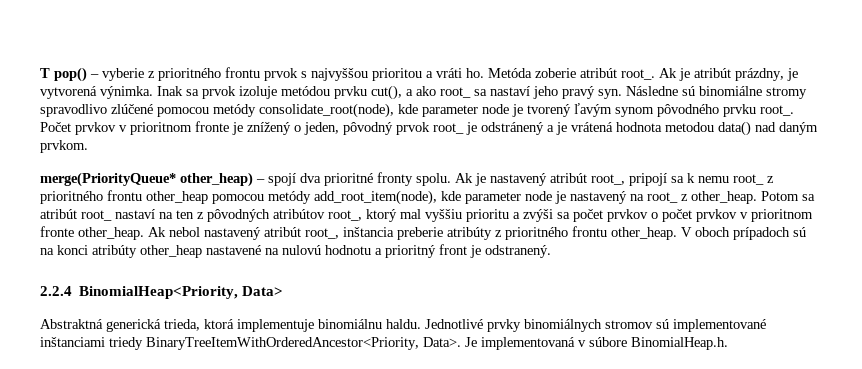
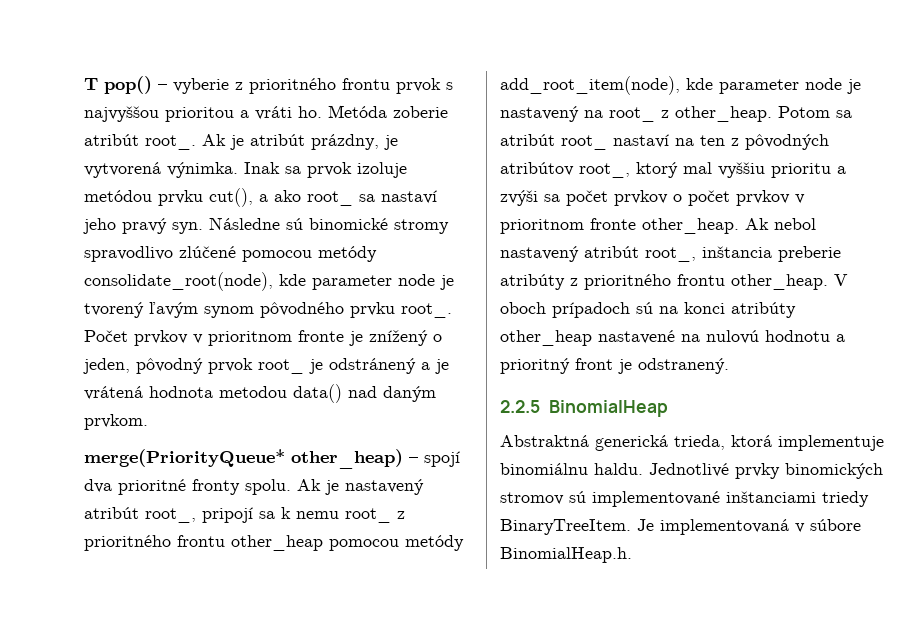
[699,86,762,96] binomiálne -> [309,218,388,230] binomické
[40,286,284,299] 2.2.4 BinomialHeap<Priority, Data> -> [500,400,668,417] 2.2.5 BinomialHeap
[524,319,602,332] binomiálnych -> [785,463,883,479] binomických
[146,337,461,350] BinaryTreeItemWithOrderedAncestor<Priority, Data>. -> [500,519,631,535] BinaryTreeItem.

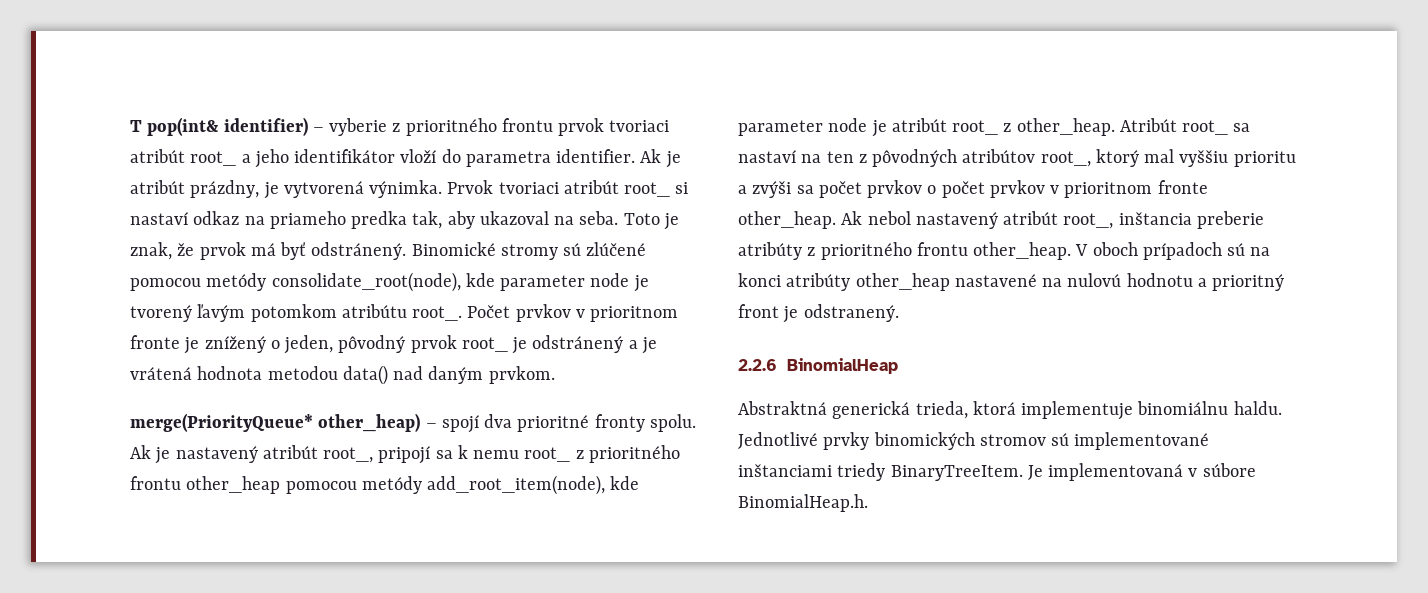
[104,76,152,94] pop() -> [147,117,308,136] pop(int& identifier)
[446,82,453,90] [84,105,448,122] [84,134,196,150] s najvyššou prioritou a vráti ho. Metóda zoberie atribút root_. -> [609,120,670,132] [130,149,636,168] tvoriaci atribút root_ a jeho identifikátor vloží do parametra identifier.
[244,162,407,178] [84,188,437,207] [83,217,449,234] [84,246,173,262] Inak sa prvok izoluje metódou prvku cut(), a ako root_ sa nastaví jeho pravý syn. Následne sú binomické stromy spravodlivo -> [447,180,689,197] [130,211,679,230] [130,242,582,260] Prvok tvoriaci atribút root_ si nastaví odkaz na priameho predka tak, aby ukazoval na seba. Toto je znak, že prvok má byť odstránený. Binomické stromy sú
[204,302,395,318] synom pôvodného prvku -> [250,304,407,322] potomkom atribútu
[500,106,603,122] nastavený na -> [891,118,947,132] atribút
[778,106,852,118] [500,134,607,150] Potom sa atribút root_ -> [1119,118,1251,135] Atribút root_ sa
[500,400,540,413] 2.2.5 -> [738,359,777,371] 2.2.6

